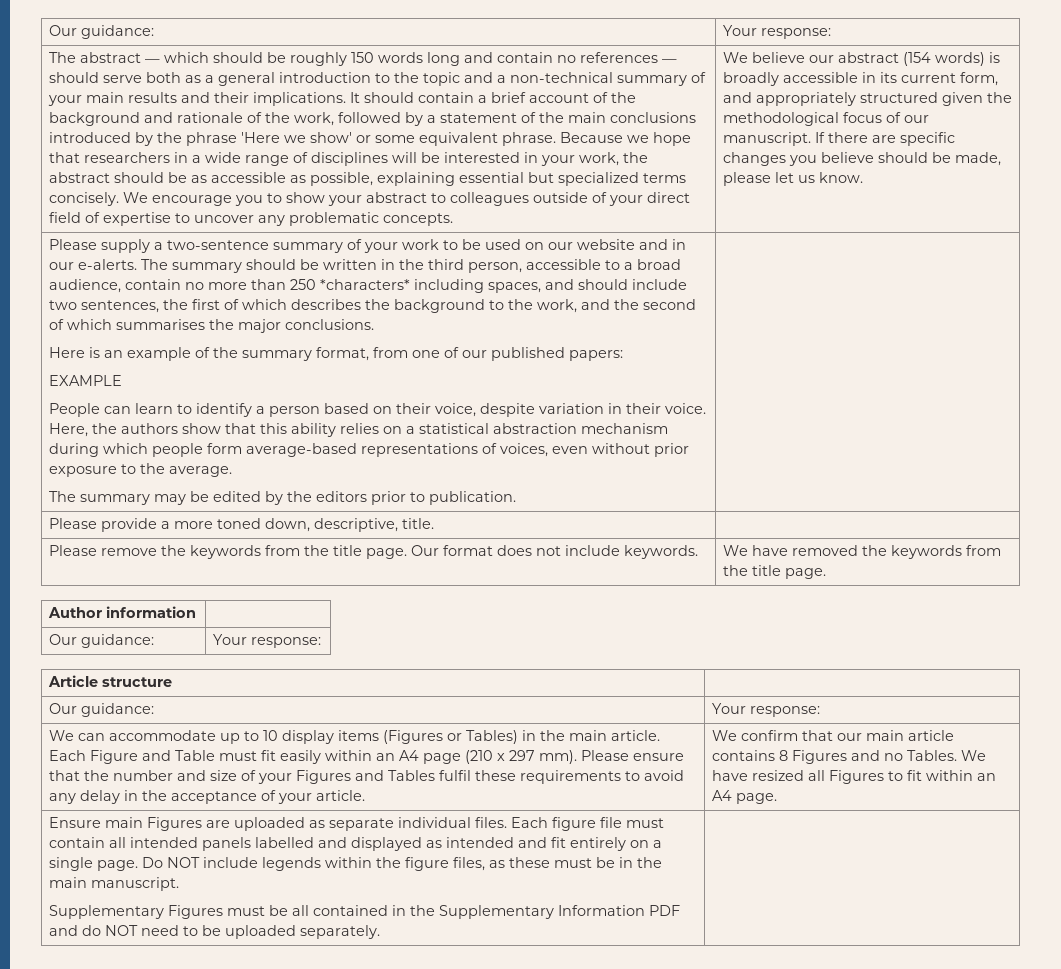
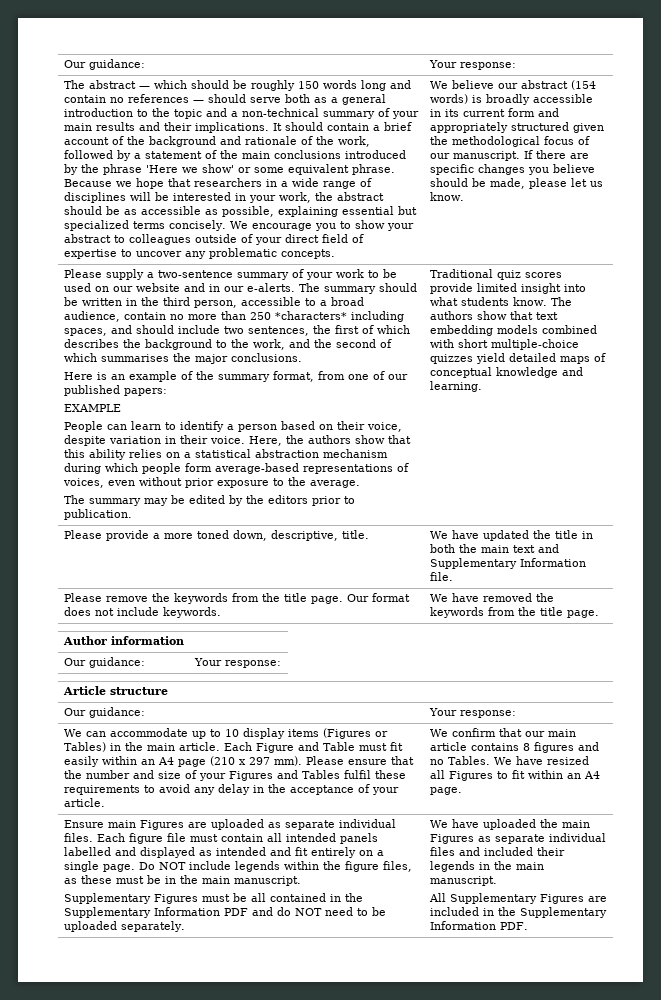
[959,72,998,86] form, -> [507,108,535,117] form
(516, 498) none -> [429,269,562,280] [429,283,586,294] [429,297,572,306] [429,311,558,320] [429,325,597,336] [429,339,579,350] [429,353,606,364] [429,367,583,378] [429,381,482,392] Traditional quiz scores provide limited insight into what students know. The authors show that text embedding models combined with short multiple-choice quizzes yield detailed maps of conceptual knowledge and learning.
(434, 523) none -> [429,530,593,541] [429,544,559,553] [429,558,586,569] [429,572,453,581] We have updated the title in both the main text and Supplementary Information file.
[791,750,847,764] Figures -> [533,742,574,753] figures
(380, 932) none -> [429,819,590,830] [429,833,606,844] [429,847,565,856] [429,861,544,872] [429,876,497,886] [428,893,607,904] [429,907,607,918] [429,921,528,930] We have uploaded the main Figures as separate individual files and included their legends in the main manuscript. // All Supplementary Figures are included in the Supplementary Information PDF.

